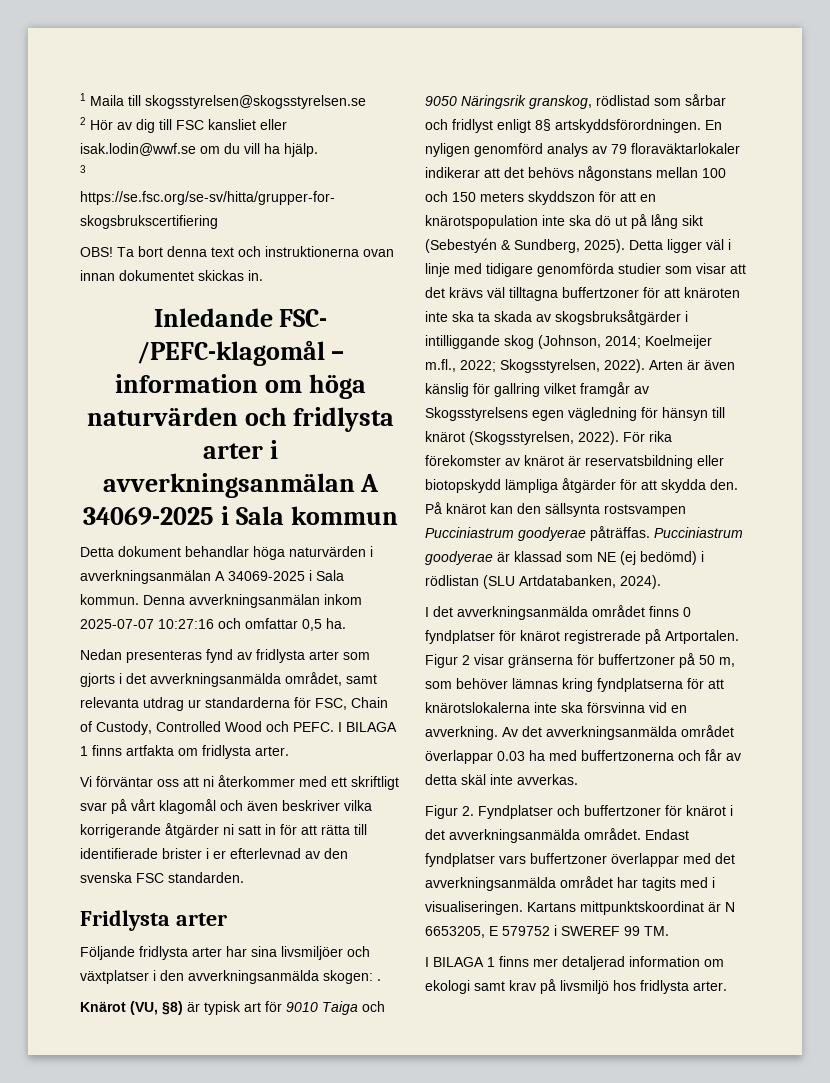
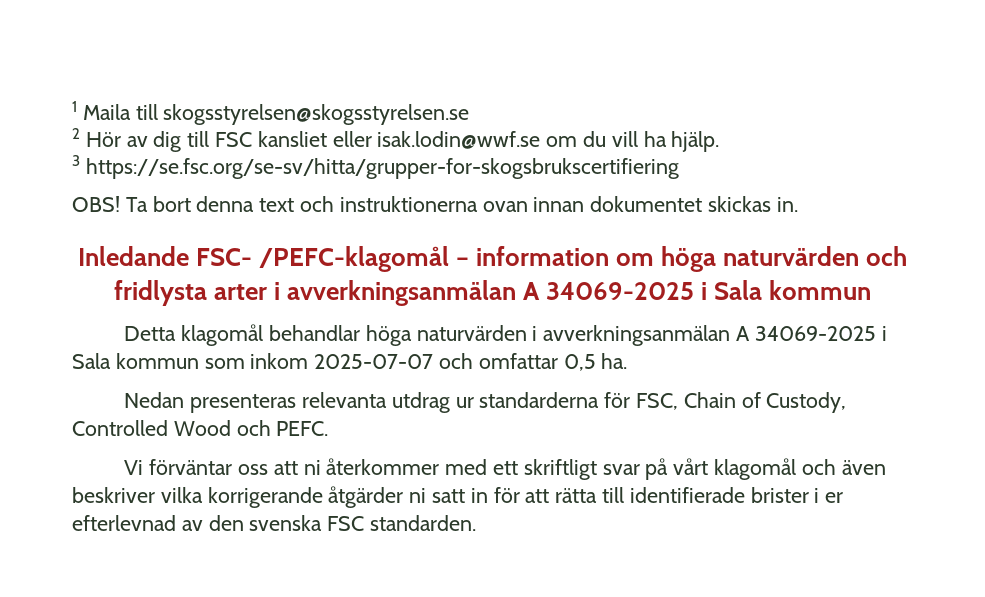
[118,546,181,557] dokument -> [181,324,264,346] klagomål
[80,594,320,608] kommun. Denna avverkningsanmälan -> [115,353,245,369] kommun som
[158,619,214,629] 10:27:16 -> (434, 361) none
[206,649,370,663] [80,672,377,687] fynd av fridlysta arter som gjorts i det avverkningsanmälda området, samt -> (297, 403) none
[338,722,397,732] [80,745,289,759] I BILAGA 1 finns artfakta om fridlysta arter. -> (329, 428) none
[80,910,227,931] [80,946,370,960] [80,970,381,984] [80,1001,385,1015] [425,94,726,109] [425,119,722,133] [425,143,740,157] [425,166,726,181] [425,191,656,205] [425,214,703,229] [425,238,731,253] [425,263,746,277] [425,287,740,301] [425,310,688,325] [425,335,712,349] [425,359,735,373] [425,382,649,397] [425,407,725,421] [425,431,672,445] [425,455,724,469] [425,478,738,493] [425,502,686,517] [425,526,743,541] [425,551,704,565] [425,575,661,589] [425,605,691,620] [425,629,739,644] [425,653,735,668] [425,678,724,692] [425,702,687,713] [425,725,734,740] [425,749,741,764] [425,774,578,785] [425,805,733,819] [425,828,689,843] [425,853,735,867] [425,876,715,891] [425,901,735,915] [425,925,669,938] [425,956,724,970] [425,979,727,994] // Fridlysta arter // Följande fridlysta arter har sina livsmiljöer och växtplatser i den avverkningsanmälda skogen: . // Knärot (VU, §8) är typisk art för 9010 Taiga och 9050 Näringsrik granskog, rödlistad som sårbar och fridlyst enligt 8§ artskyddsförordningen. En nyligen genomförd analys av 79 floraväktarlokaler indikerar att det behövs någonstans mellan 100 och 150 meters skyddszon för att en knärotspopulation inte ska dö ut på lång sikt (Sebestyén & Sundberg, 2025). Detta ligger väl i linje med tidigare genomförda studier som visar att det krävs väl tilltagna buffertzoner för att knäroten inte ska ta skada av skogsbruksåtgärder i intilliggande skog (Johnson, 2014; Koelmeijer m.fl., 2022; Skogsstyrelsen, 2022). Arten är även känslig för gallring vilket framgår av Skogsstyrelsens egen vägledning för hänsyn till knärot (Skogsstyrelsen, 2022). För rika förekomster av knärot är reservatsbildning eller biotopskydd lämpliga åtgärder för att skydda den. På knärot kan den sällsynta rostsvampen Pucciniastrum goodyerae påträffas. Pucciniastrum goodyerae är klassad som NE (ej bedömd) i rödlistan (SLU Artdatabanken, 2024). // I det avverkningsanmälda området finns 0 fyndplatser för knärot registrerade på Artportalen. Figur 2 visar gränserna för buffertzoner på 50 m, som behöver lämnas kring fyndplatserna för att knärotslokalerna inte ska försvinna vid en avverkning. Av det avverkningsanmälda området överlappar 0.03 ha med buffertzonerna och får av detta skäl inte avverkas. // Figur 2. Fyndplatser och buffertzoner för knärot i det avverkningsanmälda området. Endast fyndplatser vars buffertzoner överlappar med det avverkningsanmälda området har tagits med i visualiseringen. Kartans mittpunktskoordinat är N 6653205, E 579752 i SWEREF 99 TM. // I BILAGA 1 finns mer detaljerad information om ekologi samt krav på livsmiljö hos fridlysta arter. -> (477, 523) none

